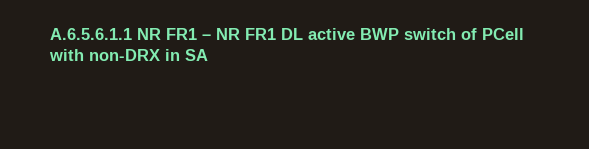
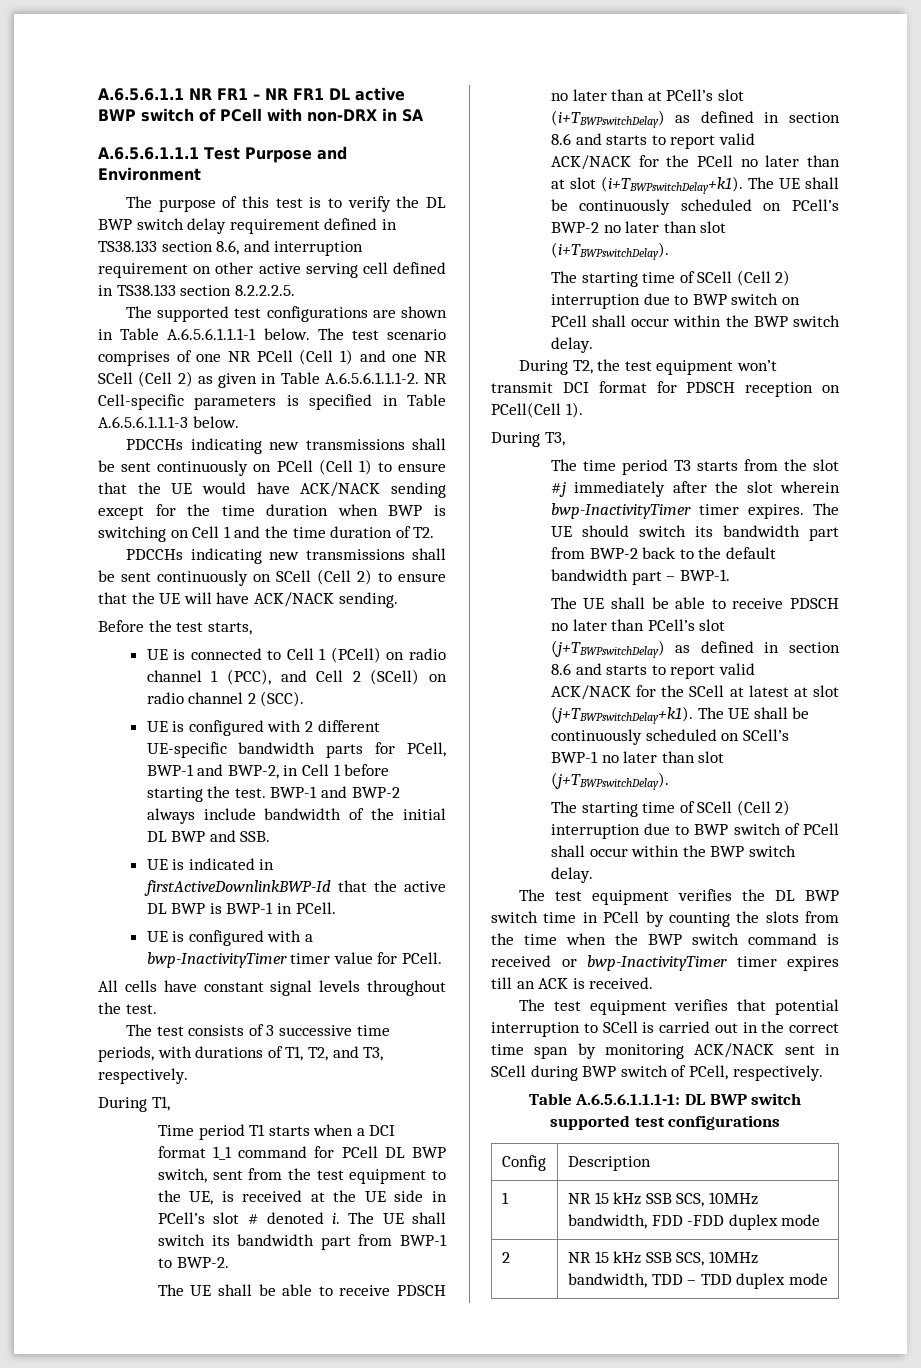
(208, 55) none -> [98,146,347,163] [98,167,201,181] [125,196,446,212] [98,218,397,234] [98,240,364,256] [98,262,446,278] [98,284,295,296] [125,306,447,322] [98,328,446,340] [98,349,447,366] [98,371,447,388] [98,394,446,410] [98,416,239,428] [125,438,446,454] [98,459,446,476] [98,482,446,498] [98,504,446,520] [98,526,435,542] [125,548,446,564] [98,569,446,586] [98,592,398,608] [98,620,252,635] [146,647,447,663] [146,669,447,685] [146,691,305,707] [146,720,380,736] [146,742,446,758] [146,764,390,779] [146,786,400,802] [146,808,447,824] [146,830,271,842] [146,858,275,870] [143,880,447,896] [146,902,336,914] [146,930,314,946] [146,952,443,968] [98,980,446,996] [98,1002,157,1014] [125,1024,390,1036] [98,1046,384,1062] [98,1068,188,1084] [98,1096,170,1112] [157,1124,396,1140] [157,1146,446,1160] [157,1168,446,1184] [157,1190,447,1205] [157,1212,447,1224] [157,1234,448,1250] [157,1257,229,1268] [157,1284,446,1296] [550,89,744,101] [550,110,840,128] [550,133,755,149] [550,155,840,170] [550,176,839,194] [550,199,839,215] [550,221,727,233] [550,242,669,260] [550,270,791,287] [550,293,800,309] [550,315,840,327] [550,337,593,353] [518,359,777,375] [491,381,840,397] [491,402,583,418] [491,432,565,447] [550,459,839,475] [550,481,840,497] [550,503,839,519] [550,525,839,541] [550,547,776,559] [550,569,730,585] [550,597,839,609] [550,619,726,631] [550,640,840,658] [550,663,755,679] [550,685,839,700] [550,706,810,724] [550,729,789,745] [550,751,725,763] [550,772,669,790] [550,800,791,817] [550,823,839,839] [550,845,796,857] [550,867,593,883] [518,889,839,905] [491,911,839,927] [491,933,839,945] [491,955,839,971] [491,977,654,989] [518,999,839,1015] [491,1021,839,1037] [491,1043,840,1059] [491,1065,823,1081] [528,1093,802,1105] [549,1115,781,1130] [501,1155,546,1171] [567,1156,651,1171] [501,1192,509,1204] [567,1192,758,1207] [567,1214,821,1230] [501,1252,510,1263] [567,1251,758,1266] [567,1273,828,1289] // A.6.5.6.1.1.1 Test Purpose and Environment // The purpose of this test is to verify the DL BWP switch delay requirement defined in TS38.133 section 8.6, and interruption requirement on other active serving cell defined in TS38.133 section 8.2.2.2.5. // The supported test configurations are shown in Table A.6.5.6.1.1.1-1 below. The test scenario comprises of one NR PCell (Cell 1) and one NR SCell (Cell 2) as given in Table A.6.5.6.1.1.1-2. NR Cell-specific parameters is specified in Table A.6.5.6.1.1.1-3 below. // PDCCHs indicating new transmissions shall be sent continuously on PCell (Cell 1) to ensure that the UE would have ACK/NACK sending except for the time duration when BWP is switching on Cell 1 and the time duration of T2. // PDCCHs indicating new transmissions shall be sent continuously on SCell (Cell 2) to ensure that the UE will have ACK/NACK sending. // Before the test starts, // UE is connected to Cell 1 (PCell) on radio channel 1 (PCC), and Cell 2 (SCell) on radio channel 2 (SCC). // UE is configured with 2 different UE-specific bandwidth parts for PCell, BWP-1 and BWP-2, in Cell 1 before starting the test. BWP-1 and BWP-2 always include bandwidth of the initial DL BWP and SSB. // UE is indicated in firstActiveDownlinkBWP-Id that the active DL BWP is BWP-1 in PCell. // UE is configured with a bwp-InactivityTimer timer value for PCell. // All cells have constant signal levels throughout the test. // The test consists of 3 successive time periods, with durations of T1, T2, and T3, respectively. // During T1, // Time period T1 starts when a DCI format 1_1 command for PCell DL BWP switch, sent from the test equipment to the UE, is received at the UE side in PCell’s slot # denoted i. The UE shall switch its bandwidth part from BWP-1 to BWP-2. // The UE shall be able to receive PDSCH no later than at PCell’s slot (i+TBWPswitchDelay) as defined in section 8.6 and starts to report valid ACK/NACK for the PCell no later than at slot (i+TBWPswitchDelay+k1). The UE shall be continuously scheduled on PCell’s BWP-2 no later than slot (i+TBWPswitchDelay). // The starting time of SCell (Cell 2) interruption due to BWP switch on PCell shall occur within the BWP switch delay. // During T2, the test equipment won’t transmit DCI format for PDSCH reception on PCell(Cell 1). // During T3, // The time period T3 starts from the slot #j immediately after the slot wherein bwp-InactivityTimer timer expires. The UE should switch its bandwidth part from BWP-2 back to the default bandwidth part – BWP-1. // The UE shall be able to receive PDSCH no later than PCell’s slot (j+TBWPswitchDelay) as defined in section 8.6 and starts to report valid ACK/NACK for the SCell at latest at slot (j+TBWPswitchDelay+k1). The UE shall be continuously scheduled on SCell’s BWP-1 no later than slot (j+TBWPswitchDelay). // The starting time of SCell (Cell 2) interruption due to BWP switch of PCell shall occur within the BWP switch delay. // The test equipment verifies the DL BWP switch time in PCell by counting the slots from the time when the BWP switch command is received or bwp-InactivityTimer timer expires till an ACK is received. // The test equipment verifies that potential interruption to SCell is carried out in the correct time span by monitoring ACK/NACK sent in SCell during BWP switch of PCell, respectively. // Table A.6.5.6.1.1.1-1: DL BWP switch supported test configurations // Config | Description // 1 | NR 15 kHz SSB SCS, 10MHz bandwidth, FDD -FDD duplex mode // 2 | NR 15 kHz SSB SCS, 10MHz bandwidth, TDD – TDD duplex mode

